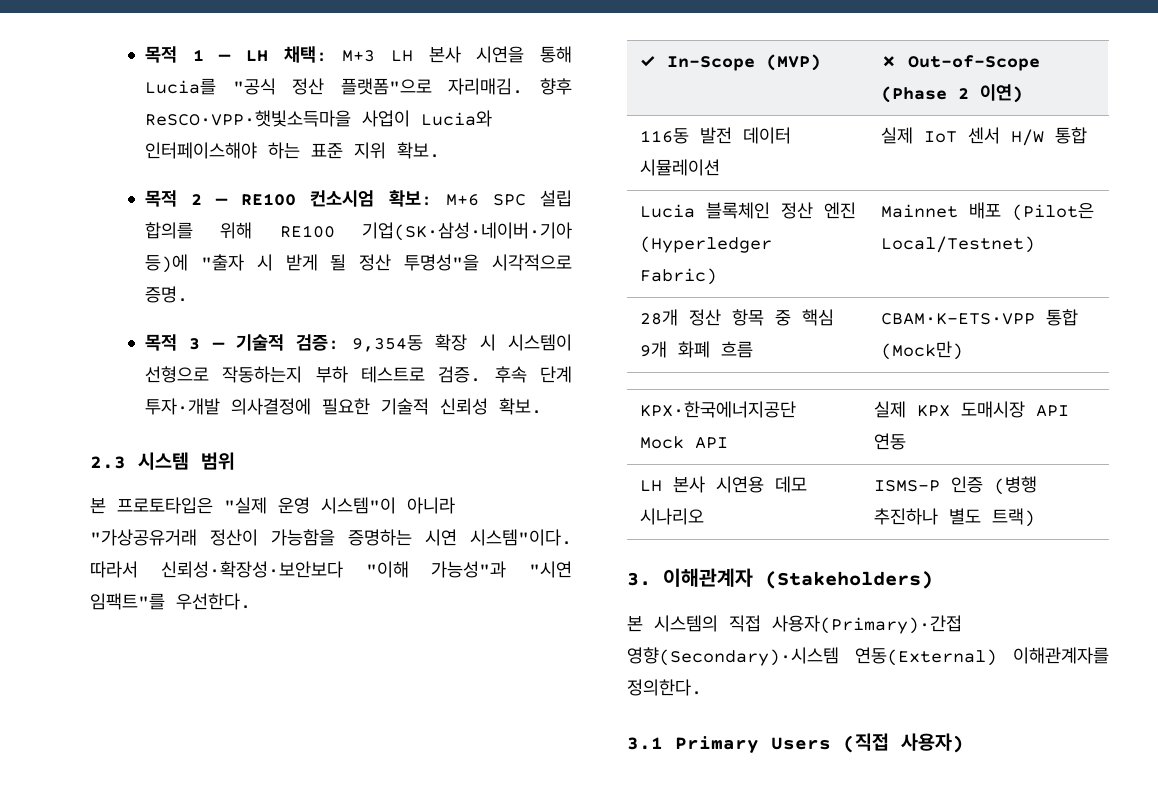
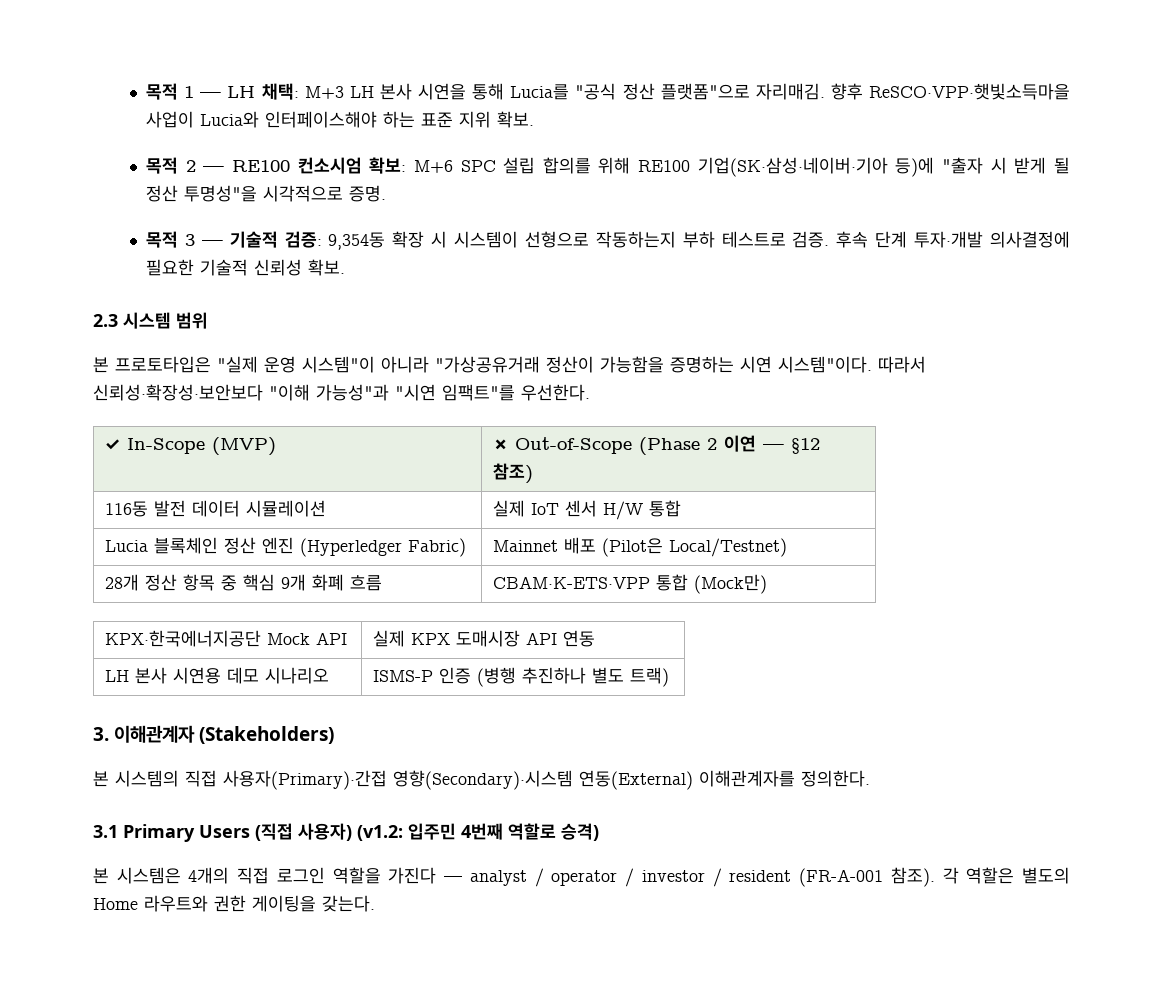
[979,84,1023,103] 이연) -> [724,435,821,454] [493,463,534,484] 이연 — §12 참조)
(964, 743) none -> [357,823,599,841] [93,867,1070,887] [93,895,375,912] (v1.2: 입주민 4번째 역할로 승격) // 본 시스템은 4개의 직접 로그인 역할을 가진다 — analyst / operator / investor / resident (FR-A-001 참조). 각 역할은 별도의 Home 라우트와 권한 게이팅을 갖는다.

